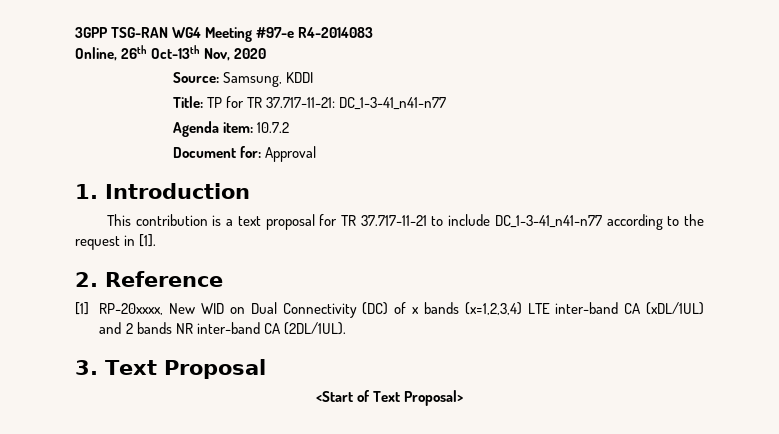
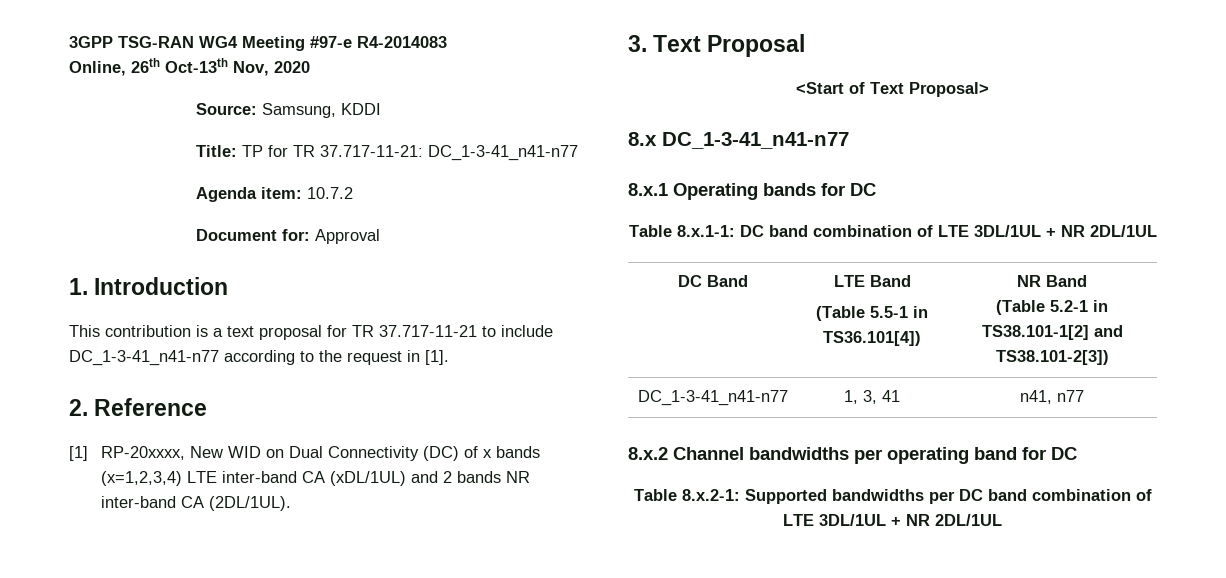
(464, 398) none -> [628,132,849,149] [628,183,876,200] [628,225,1157,237] [677,275,748,287] [833,275,911,287] [816,306,928,321] [823,331,921,346] [1017,275,1087,287] [996,300,1108,315] [981,325,1123,340] [995,350,1109,365] [637,390,788,406] [844,390,900,404] [1020,390,1084,404] [628,447,1077,464] [633,489,1152,504] [783,514,1002,526] // 8.x DC_1-3-41_n41-n77 // 8.x.1 Operating bands for DC // Table 8.x.1-1: DC band combination of LTE 3DL/1UL + NR 2DL/1UL // DC Band | LTE Band // (Table 5.5-1 in TS36.101[4]) | NR Band // (Table 5.2-1 in TS38.101-1[2] and TS38.101-2[3]) // DC_1-3-41_n41-n77 | 1, 3, 41 | n41, n77 // 8.x.2 Channel bandwidths per operating band for DC // Table 8.x.2-1: Supported bandwidths per DC band combination of LTE 3DL/1UL + NR 2DL/1UL

